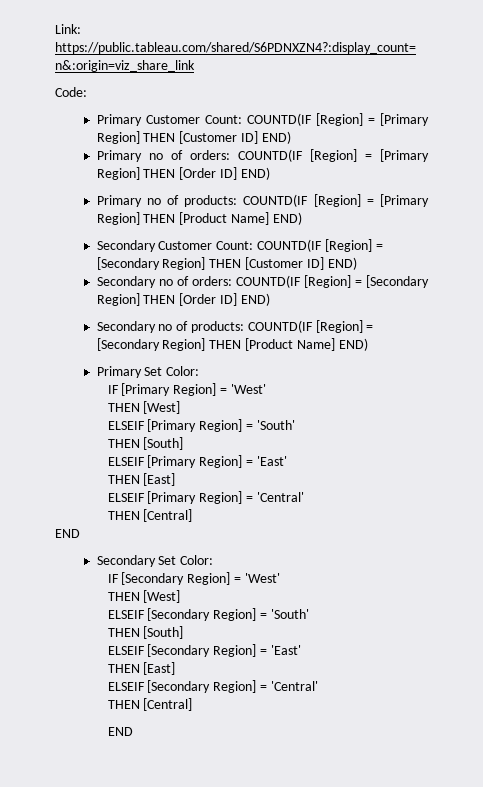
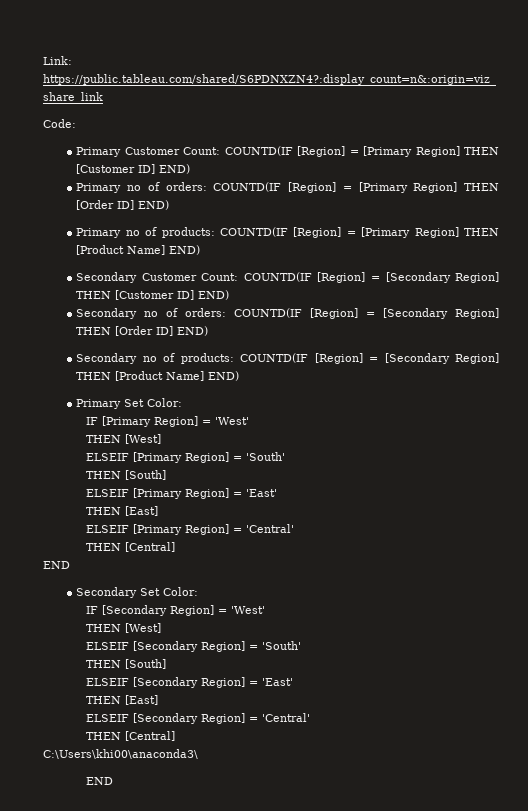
(193, 704) none -> [43,749,198,759] // C:\Users\khi00\anaconda3\

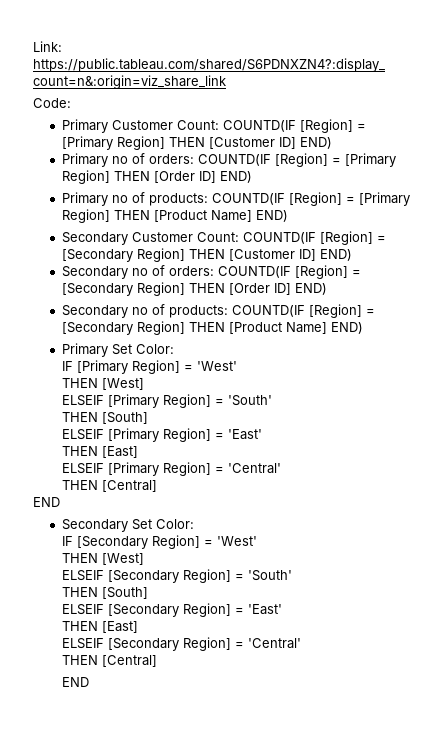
[43,749,198,759] // C:\Users\khi00\anaconda3\ -> (157, 661) none

